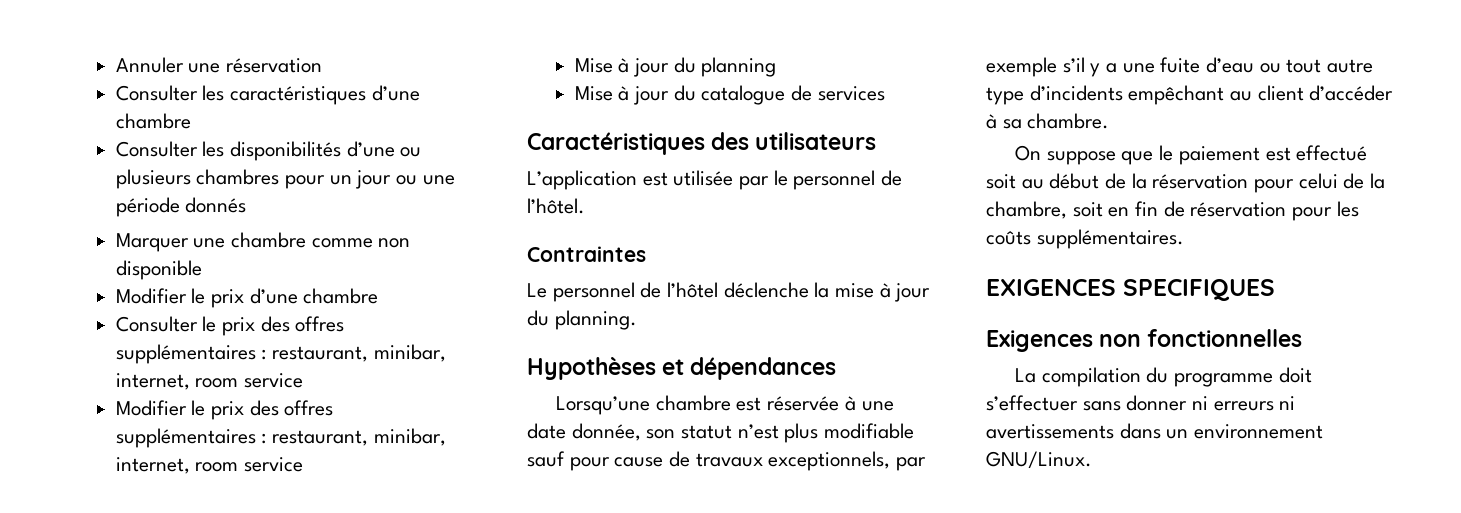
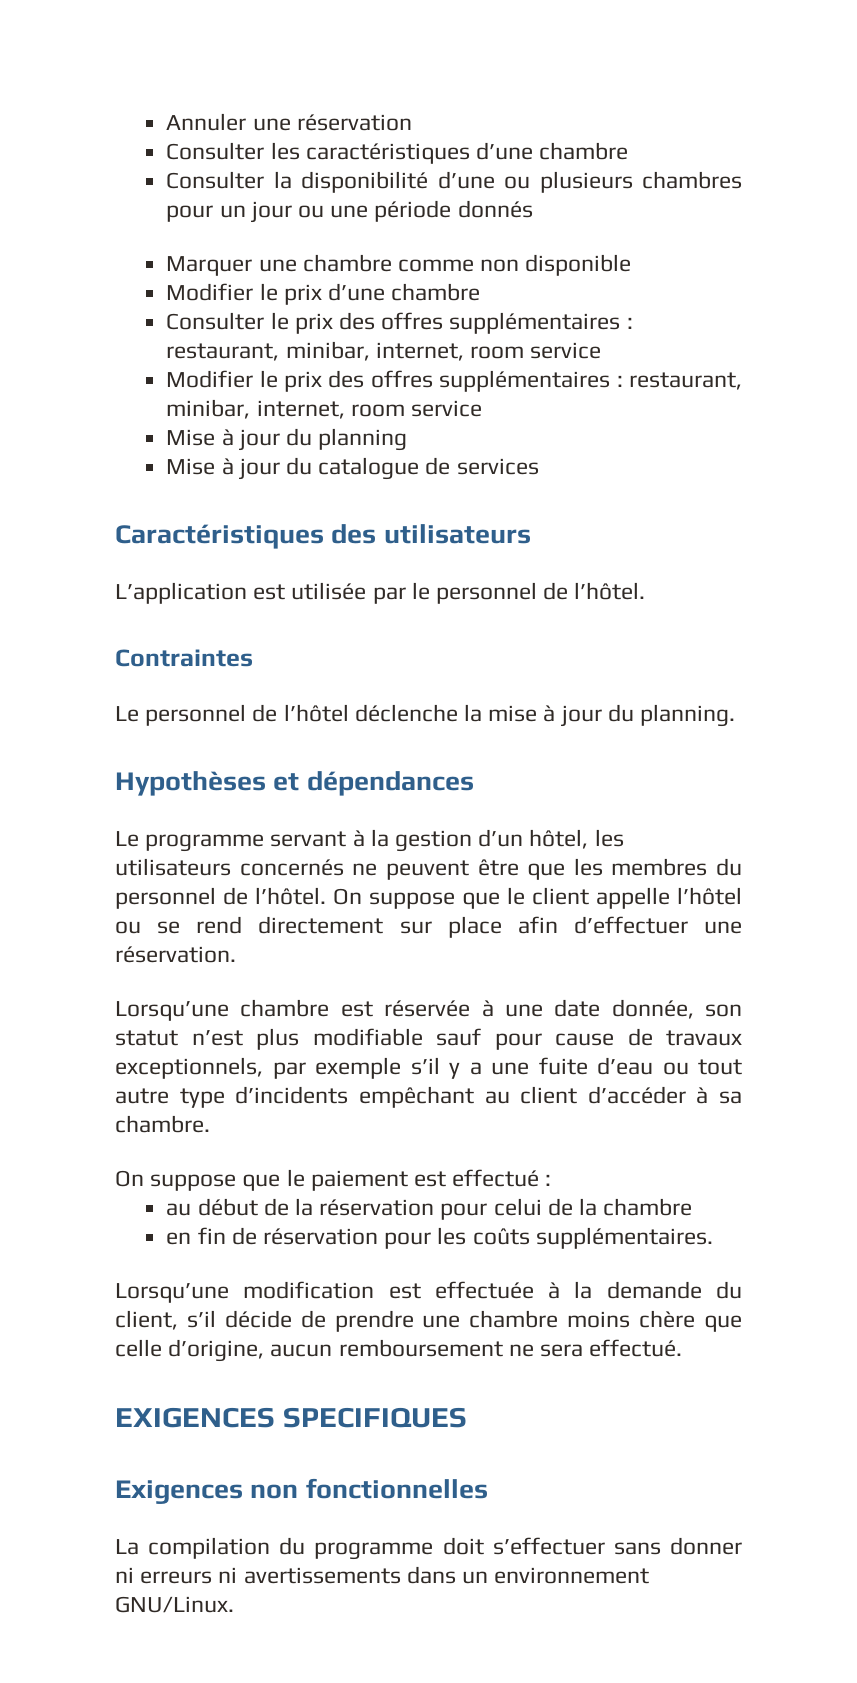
[202,141,342,161] les disponibilités -> [273,171,429,193] la disponibilité
(837, 368) none -> [115,829,624,852] [115,858,742,880] [115,887,742,909] [115,916,742,938] [115,946,236,963] // Le programme servant à la gestion d’un hôtel, les utilisateurs concernés ne peuvent être que les membres du personnel de l’hôtel. On suppose que le client appelle l’hôtel ou se rend directement sur place afin d’effectuer une réservation.
[986,174,1016,189] soit -> [545,1174,552,1186] : //
[986,201,1103,219] chambre, soit -> [603,1198,693,1216] chambre //
(1184, 239) none -> [115,1281,742,1303] [115,1310,743,1332] [115,1339,683,1362] // Lorsqu’une modification est effectuée à la demande du client, s’il décide de prendre une chambre moins chère que celle d’origine, aucun remboursement ne sera effectué.

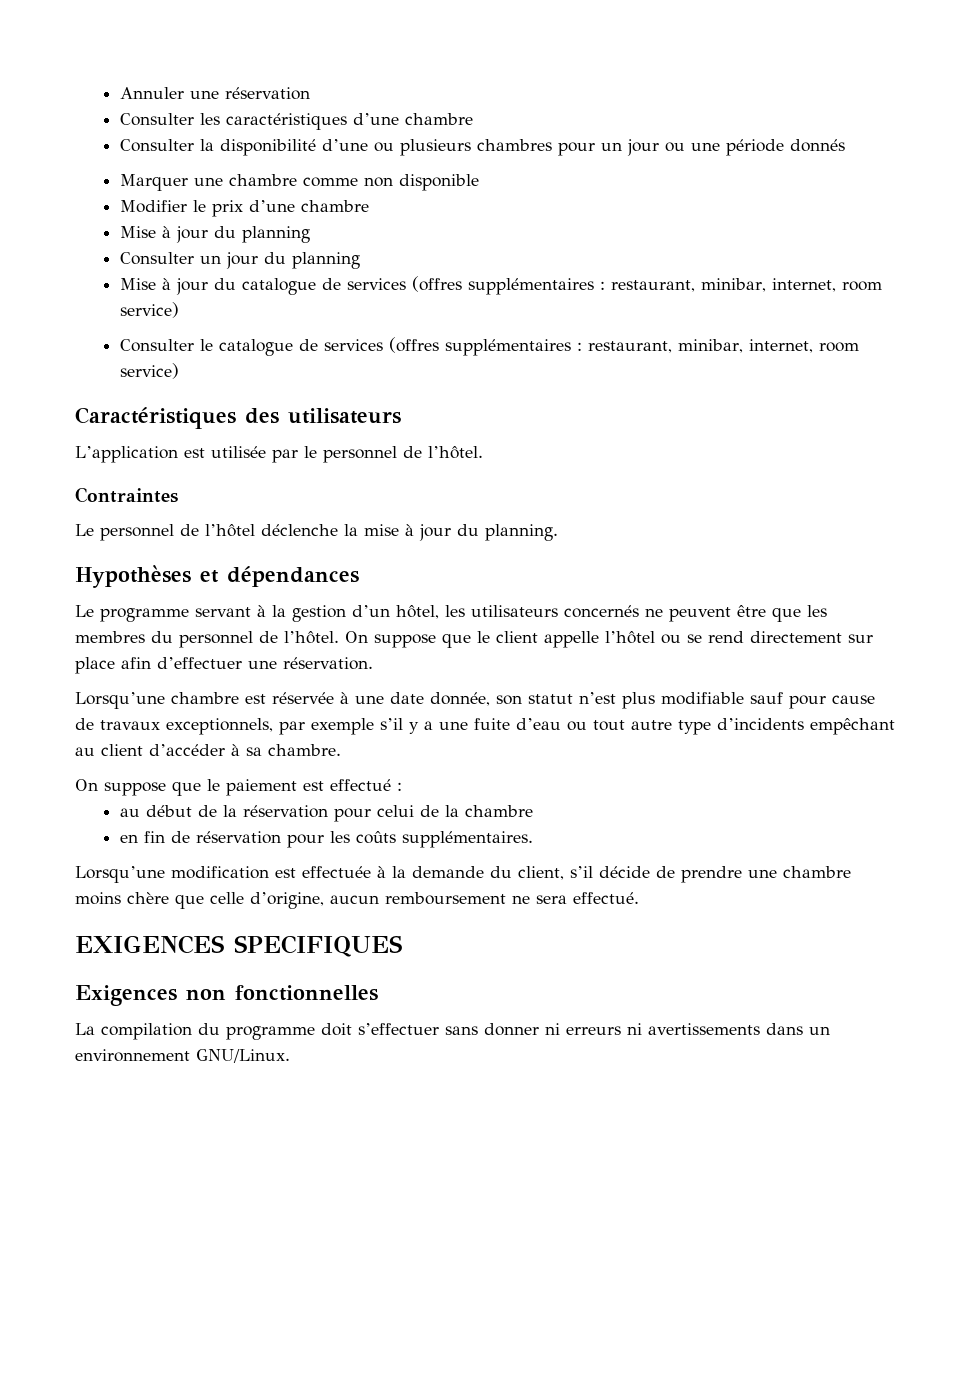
[166,312,633,334] [166,341,602,361] [166,370,742,392] [166,399,482,419] // Consulter le prix des offres supplémentaires : restaurant, minibar, internet, room service // Modifier le prix des offres supplémentaires : restaurant, minibar, internet, room service -> (369, 206) none
(408, 439) none -> [119,252,360,269] // Consulter un jour du planning
(539, 466) none -> [411,276,882,295] [119,302,179,318] [119,337,859,356] [119,363,179,379] (offres supplémentaires : restaurant, minibar, internet, room service) // Consulter le catalogue de services (offres supplémentaires : restaurant, minibar, internet, room service)

